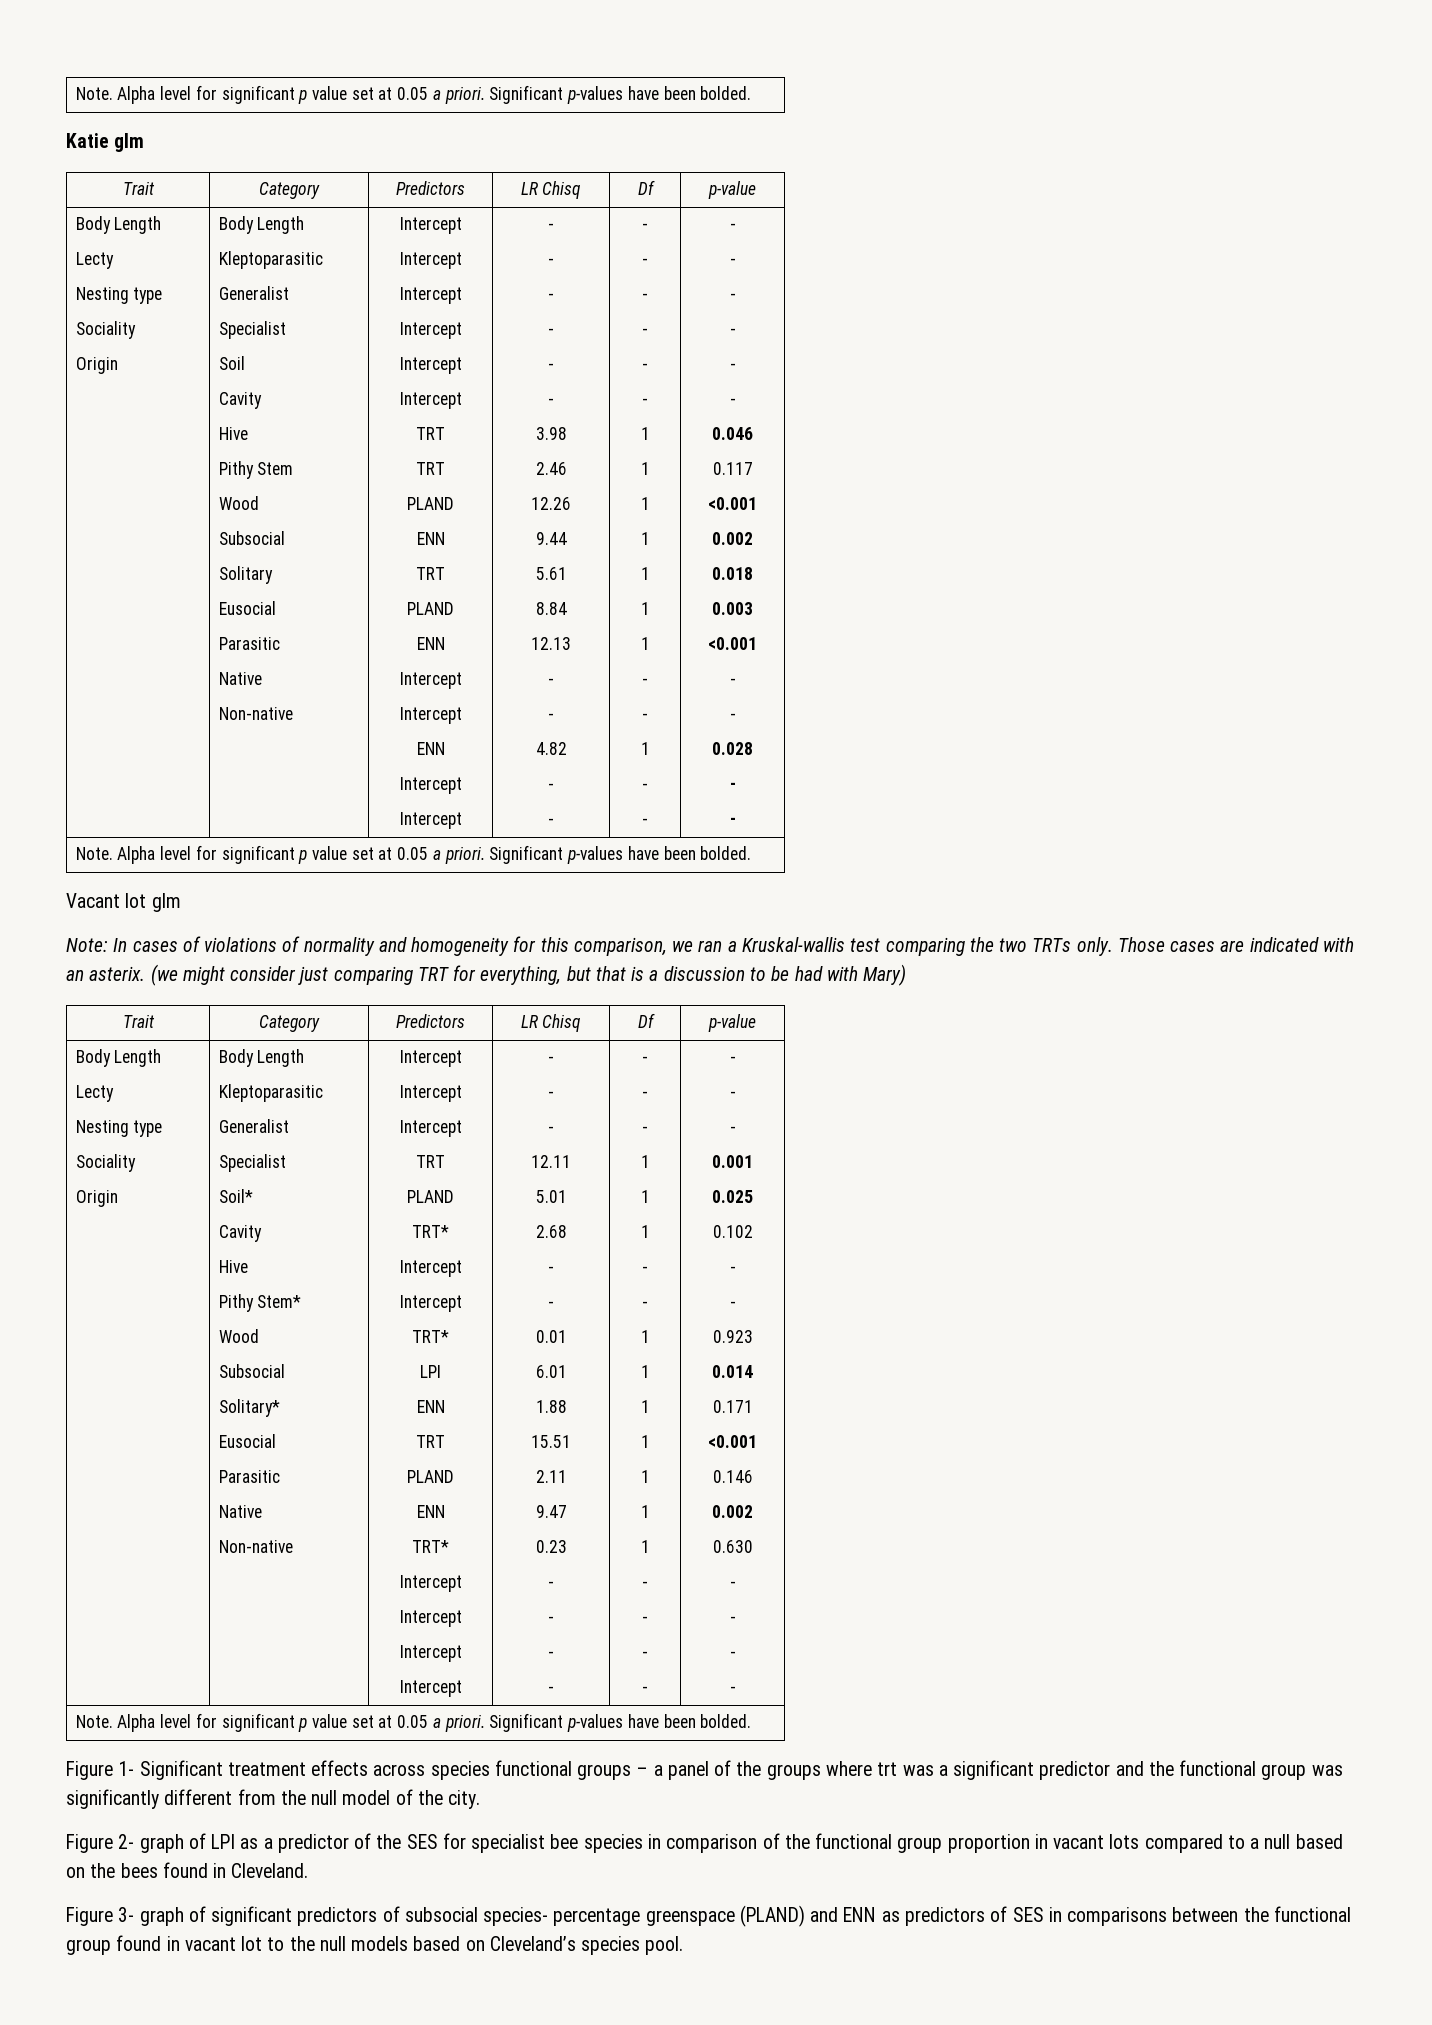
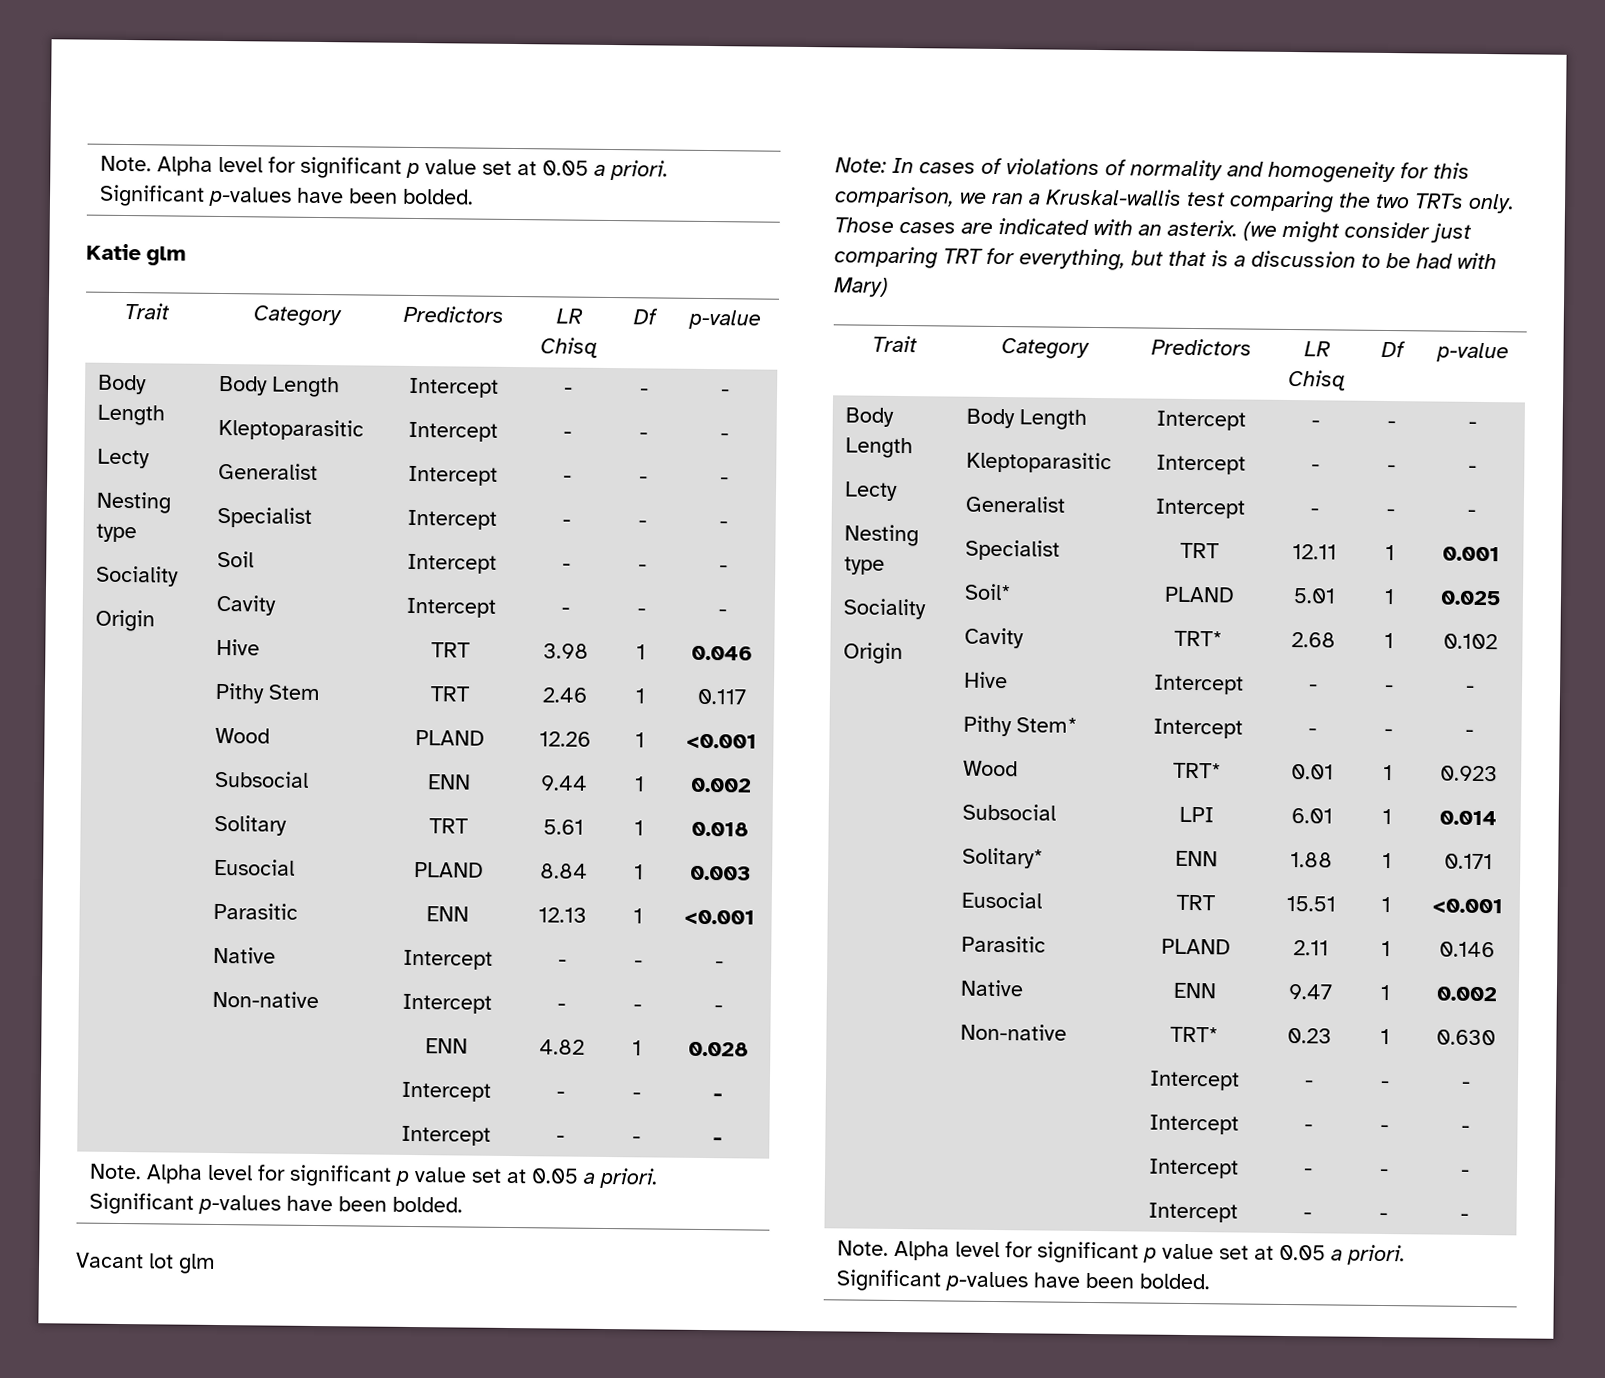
[66,1760,1343,1780] [66,1789,481,1809] [66,1833,1343,1853] [66,1862,309,1878] [66,1905,1351,1927] [66,1935,684,1955] // Figure 1- Significant treatment effects across species functional groups – a panel of the groups where trt was a significant predictor and the functional group was significantly different from the null model of the city. // Figure 2- graph of LPI as a predictor of the SES for specialist bee species in comparison of the functional group proportion in vacant lots compared to a null based on the bees found in Cleveland. // Figure 3- graph of significant predictors of subsocial species- percentage greenspace (PLAND) and ENN as predictors of SES in comparisons between the functional group found in vacant lot to the null models based on Cleveland’s species pool. -> (1211, 1281) none

